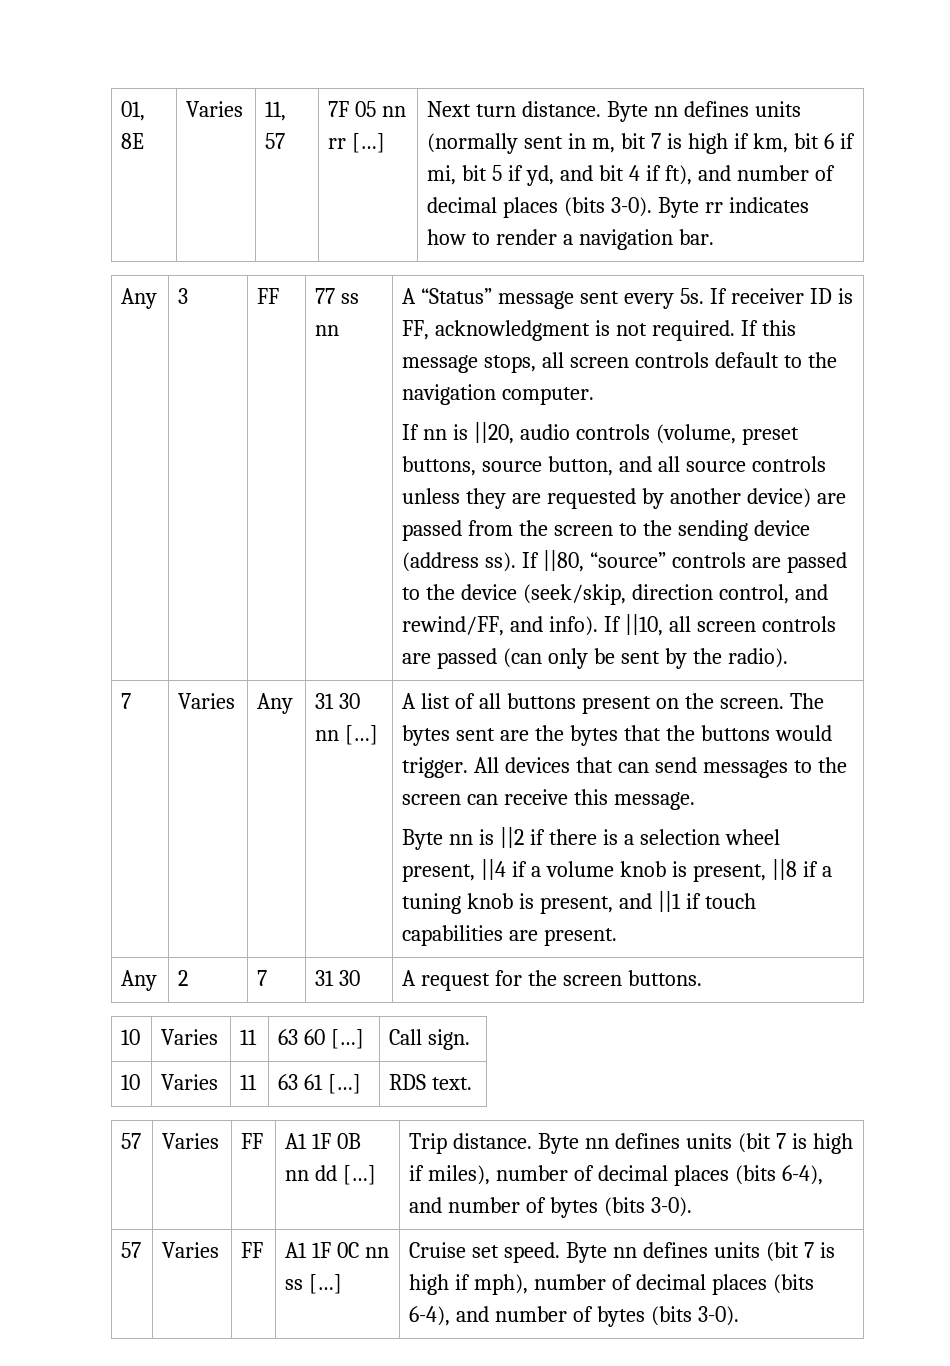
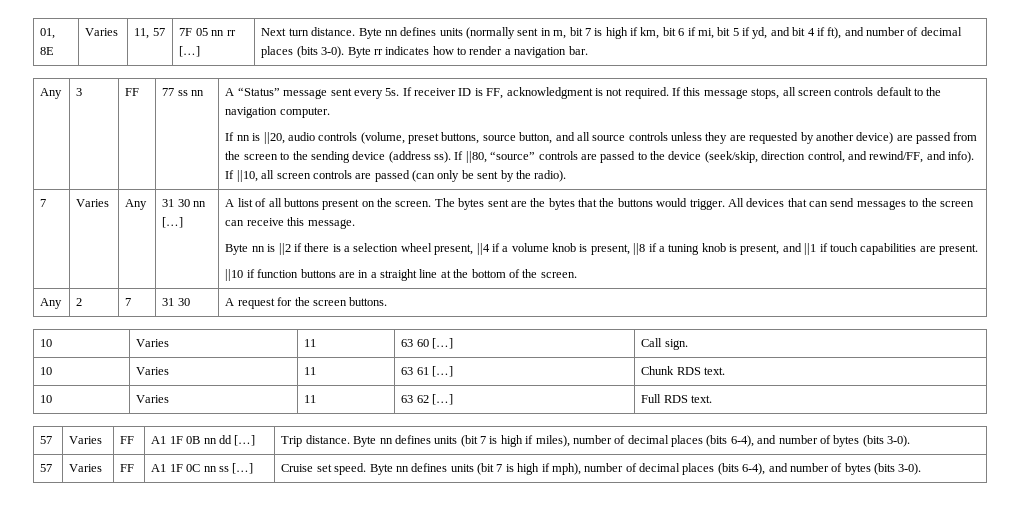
(618, 937) none -> [225,269,577,281] // ||10 if function buttons are in a straight line at the bottom of the screen.
(362, 1084) none -> [641,366,726,375] [40,395,53,403] [136,395,170,403] [304,395,317,403] [401,394,454,405] [641,394,662,403] Chunk RDS text. // 10 | Varies | 11 | 63 62 […] | Full

